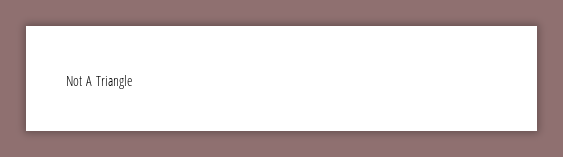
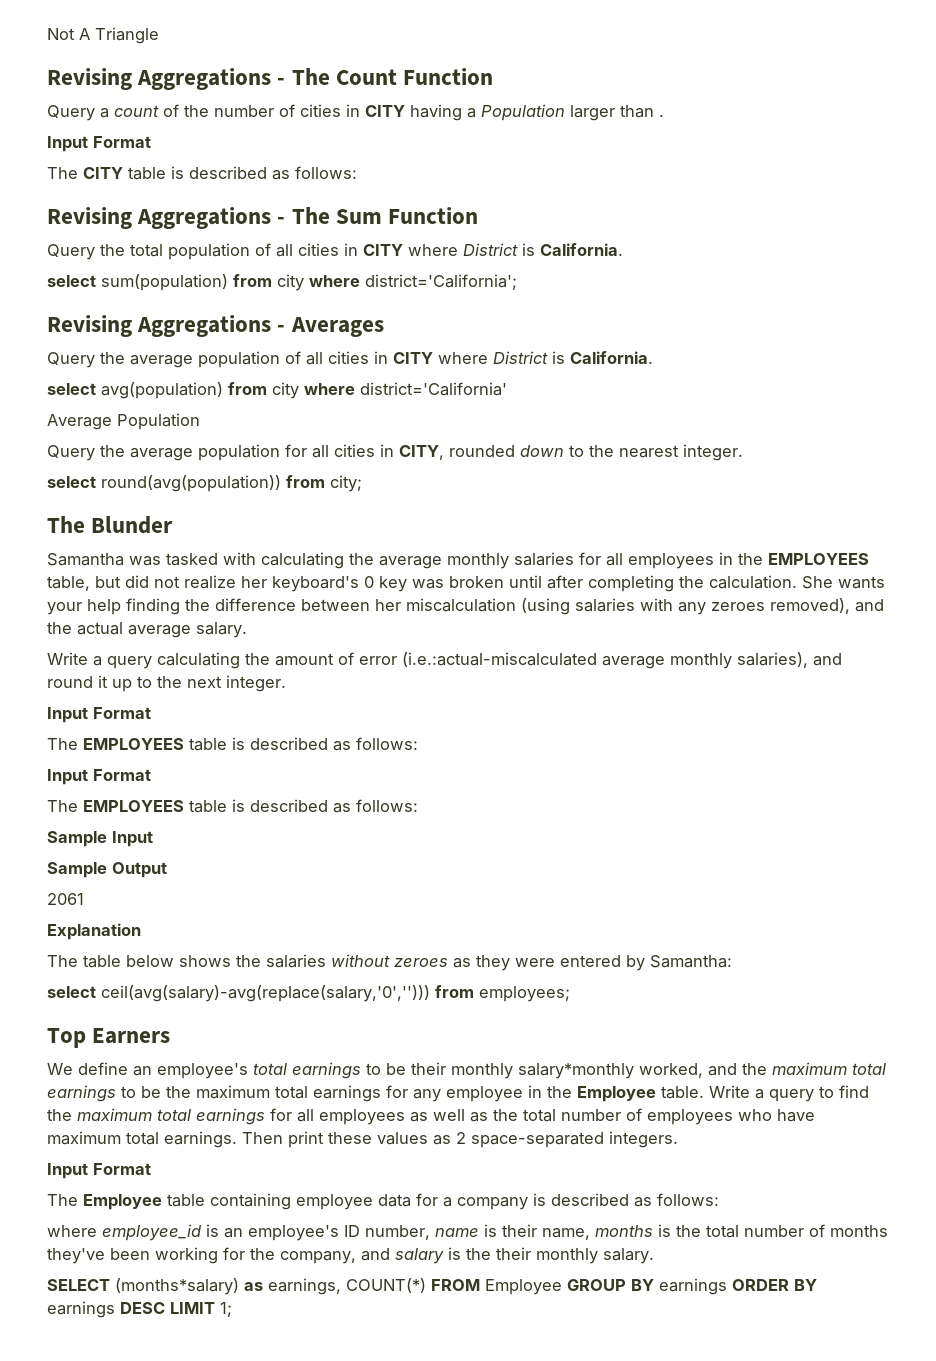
(132, 82) none -> [47,68,494,90] [47,104,664,121] [47,136,151,152] [47,166,357,180] [47,207,479,229] [47,243,623,260] [47,274,517,291] [47,315,384,337] [47,351,653,368] [47,382,507,399] [47,413,200,430] [47,444,743,461] [47,475,362,492] [47,516,174,534] [47,552,869,569] [47,575,885,592] [47,598,884,615] [47,622,247,638] [47,652,842,669] [47,675,286,692] [47,707,151,723] [47,737,418,751] [47,769,151,785] [47,799,418,813] [47,831,153,847] [47,862,167,878] [47,893,84,905] [47,923,141,940] [47,954,732,971] [47,985,570,1002] [47,1028,171,1048] [47,1062,886,1079] [47,1085,869,1102] [47,1108,815,1125] [47,1131,678,1148] [47,1163,151,1179] [47,1193,719,1210] [47,1224,888,1241] [47,1247,654,1264] [47,1278,817,1295] [47,1301,232,1318] // Revising Aggregations - The Count Function // Query a count of the number of cities in CITY having a Population larger than . // Input Format // The CITY table is described as follows: // Revising Aggregations - The Sum Function // Query the total population of all cities in CITY where District is California. // select sum(population) from city where district='California'; // Revising Aggregations - Averages // Query the average population of all cities in CITY where District is California. // select avg(population) from city where district='California' // Average Population // Query the average population for all cities in CITY, rounded down to the nearest integer. // select round(avg(population)) from city; // The Blunder // Samantha was tasked with calculating the average monthly salaries for all employees in the EMPLOYEES table, but did not realize her keyboard's 0 key was broken until after completing the calculation. She wants your help finding the difference between her miscalculation (using salaries with any zeroes removed), and the actual average salary. // Write a query calculating the amount of error (i.e.:actual-miscalculated average monthly salaries), and round it up to the next integer. // Input Format // The EMPLOYEES table is described as follows: // Input Format // The EMPLOYEES table is described as follows: // Sample Input // Sample Output // 2061 // Explanation // The table below shows the salaries without zeroes as they were entered by Samantha: // select ceil(avg(salary)-avg(replace(salary,'0',''))) from employees; // Top Earners // We define an employee's total earnings to be their monthly salary*monthly worked, and the maximum total earnings to be the maximum total earnings for any employee in the Employee table. Write a query to find the maximum total earnings for all employees as well as the total number of employees who have maximum total earnings. Then print these values as 2 space-separated integers. // Input Format // The Employee table containing employee data for a company is described as follows: // where employee_id is an employee's ID number, name is their name, months is the total number of months they've been working for the company, and salary is the their monthly salary. // SELECT (months*salary) as earnings, COUNT(*) FROM Employee GROUP BY earnings ORDER BY earnings DESC LIMIT 1;

